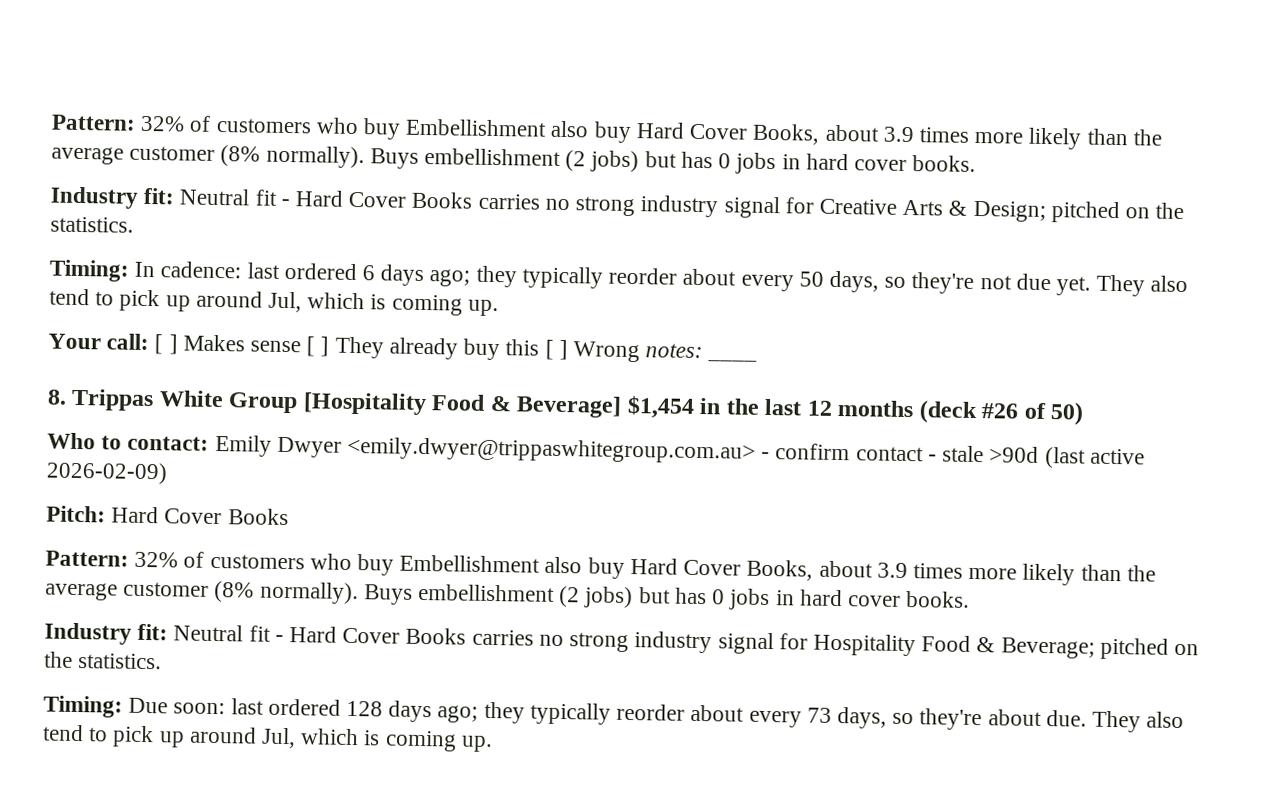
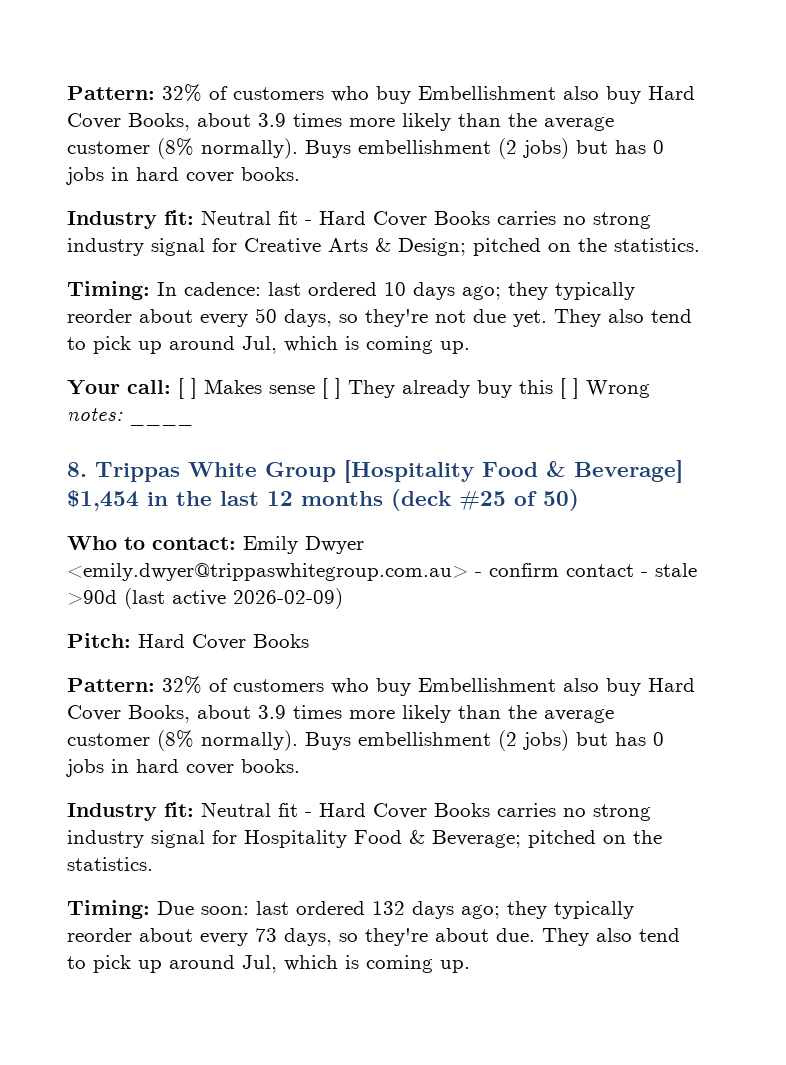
[362,265,376,281] 6 -> [384,282,406,296] 10
[981,403,1019,419] #26 -> [459,491,506,511] #25
[346,700,384,717] 128 -> [372,901,405,915] 132

